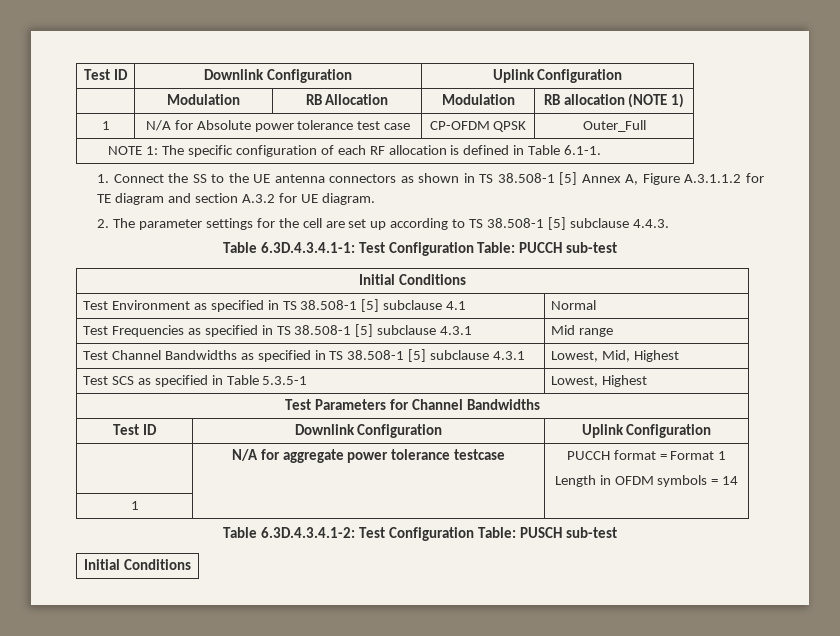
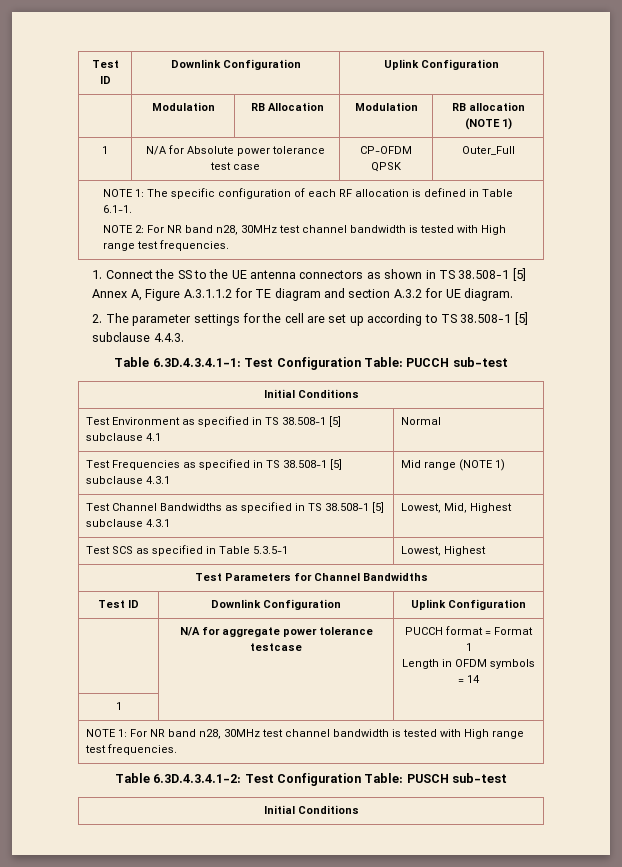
(602, 150) none -> [103,225,507,235] [103,240,230,251] // NOTE 2: For NR band n28, 30MHz test channel bandwidth is tested with High range test frequencies.
(613, 332) none -> [459,459,506,471] (NOTE 1)
(139, 505) none -> [86,729,525,739] [85,744,178,755] // NOTE 1: For NR band n28, 30MHz test channel bandwidth is tested with High range test frequencies.

